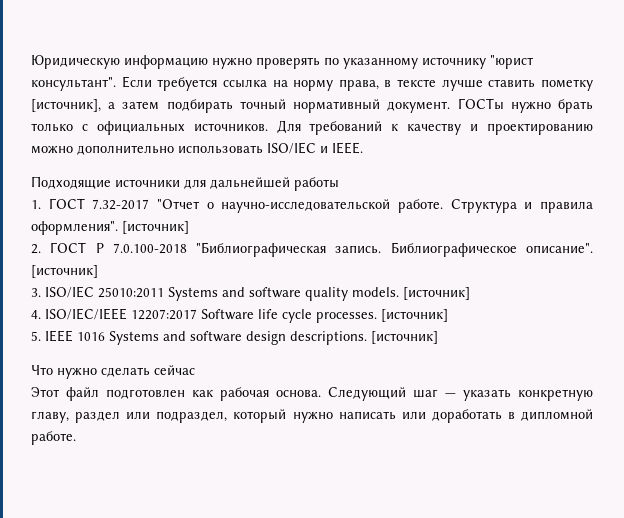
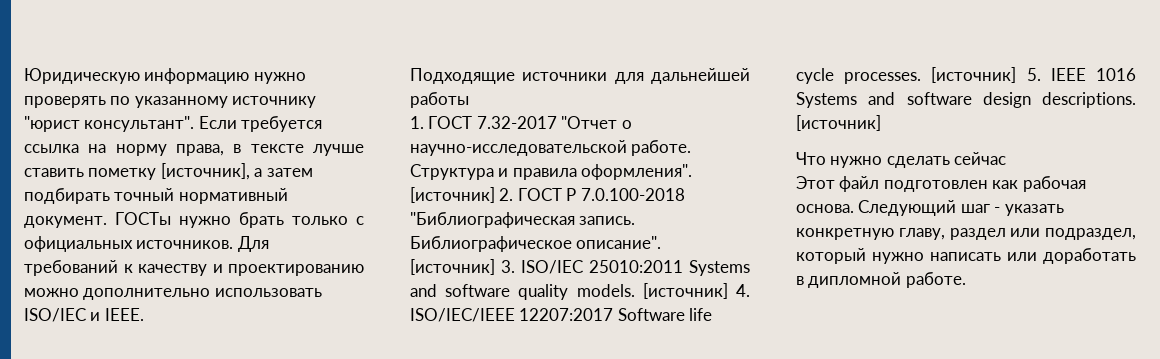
(189, 227) // -> (495, 195) none
(98, 271) // -> (495, 267) none
(470, 293) // -> (728, 291) none
(448, 315) // -> (1017, 75) none
[445,393,456,397] — -> [994,207,1001,213] -

